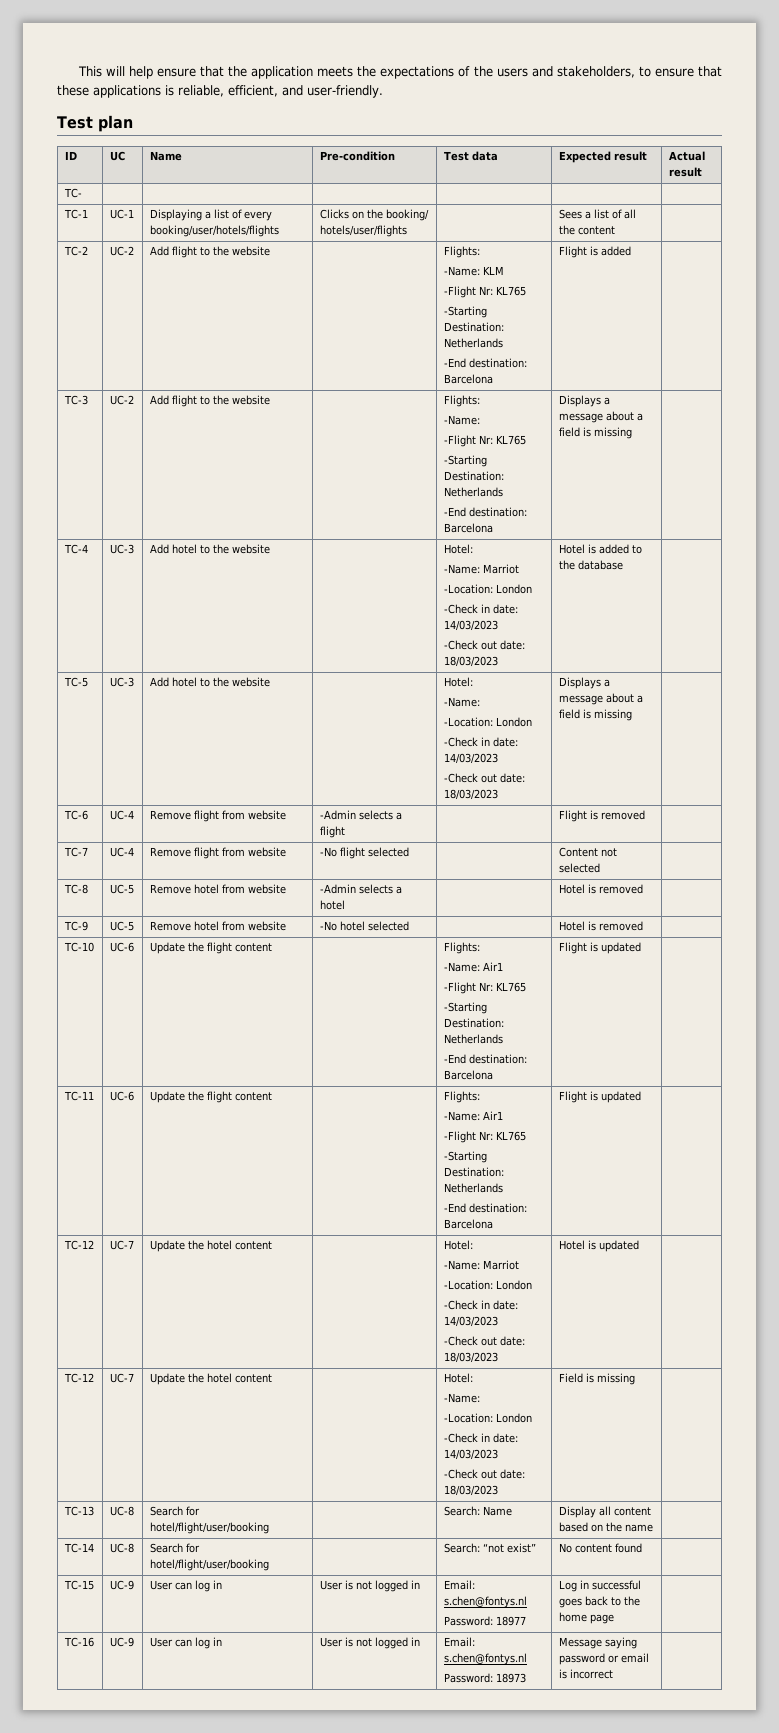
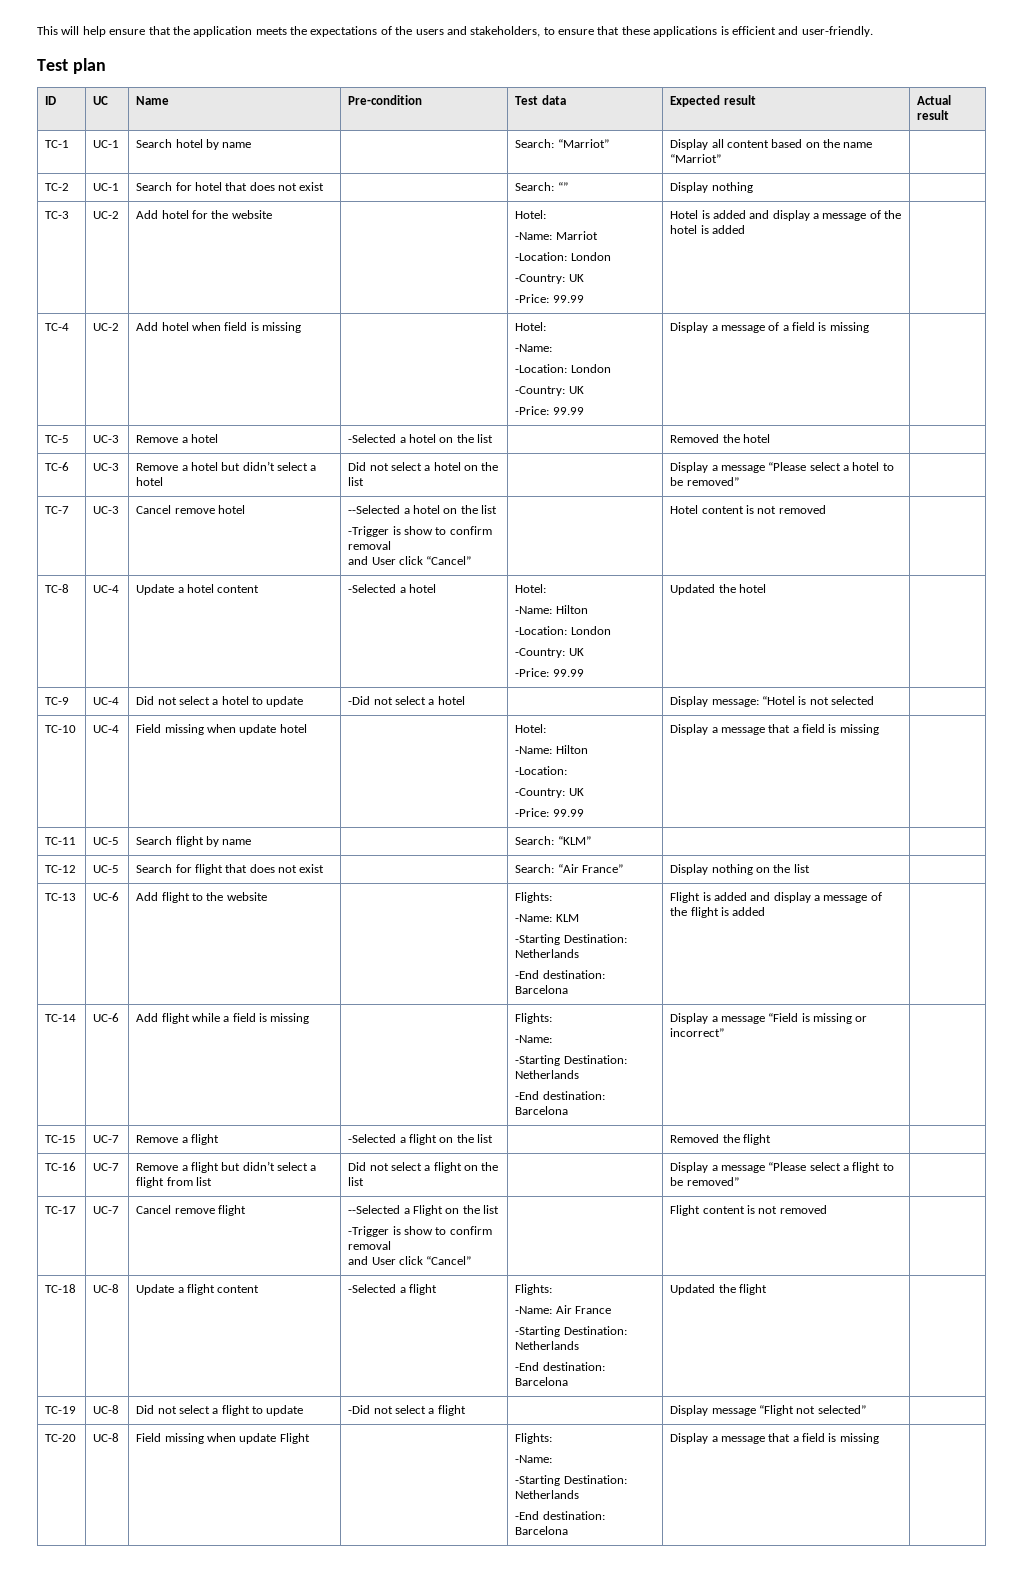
[178,85,278,97] reliable, efficient, -> [731,26,776,35] efficient
[63,188,82,198] // TC- | | | | | | -> (950, 115) none
[149,209,272,221] [149,225,279,237] [319,209,429,221] [319,225,407,237] [558,209,636,219] [558,225,615,235] [63,246,88,256] [109,246,134,256] Displaying a list of every booking/user/hotels/flights | Clicks on the booking/ hotels/user/flights | | Sees a list of all the content | // TC-2 | UC-2 -> [136,139,252,150] [515,139,609,148] [670,139,873,150] [670,154,722,163] [45,183,70,191] [93,183,120,191] [136,182,325,191] [515,182,568,191] [670,182,753,193] [45,211,70,219] [93,211,120,219] [136,210,272,219] [515,210,547,219] [515,231,598,240] [515,252,611,261] [515,274,584,284] [515,294,584,303] [670,210,902,221] [670,225,745,234] [45,323,70,331] [93,323,120,331] [136,322,302,333] [515,322,547,331] [515,344,553,352] [515,364,611,373] [515,386,584,396] [515,406,584,415] [670,322,869,333] [45,435,70,443] [93,435,120,443] [136,434,218,443] [348,434,494,443] [670,434,770,443] [45,462,70,471] [93,463,120,471] [136,461,317,471] [136,477,164,486] [348,462,499,471] [348,477,365,486] [670,462,894,473] [670,477,739,486] [45,506,70,514] [93,506,120,514] [136,505,245,514] [348,505,498,514] [348,526,492,537] [348,541,392,550] [348,556,472,565] [670,505,826,514] [45,584,70,593] [93,585,120,593] [136,584,260,595] [348,584,436,593] [515,584,547,593] [515,605,588,614] [515,626,611,635] [515,648,584,658] [515,668,584,677] [670,584,766,595] [45,697,70,705] [93,697,120,705] [136,696,304,707] [348,696,465,705] [670,696,875,707] [45,725,77,733] [93,725,120,733] [136,724,307,735] [515,724,547,733] [515,745,588,754] [515,766,568,775] [515,788,584,798] [515,808,584,817] [670,724,879,735] [45,837,77,845] [93,837,120,845] [136,836,252,847] [515,836,591,845] [45,865,77,873] [93,865,120,873] [136,864,325,875] [515,864,623,873] [670,864,810,875] [45,893,77,901] [93,892,120,901] Search hotel by name | | Search: “Marriot” | Display all content based on the name “Marriot” | // TC-2 | UC-1 | Search for hotel that does not exist | | Search: “” | Display nothing | // TC-3 | UC-2 | Add hotel for the website | | Hotel: // -Name: Marriot // -Location: London // -Country: UK // -Price: 99.99 | Hotel is added and display a message of the hotel is added | // TC-4 | UC-2 | Add hotel when field is missing | | Hotel: // -Name: // -Location: London // -Country: UK // -Price: 99.99 | Display a message of a field is missing | // TC-5 | UC-3 | Remove a hotel | -Selected a hotel on the list | | Removed the hotel | // TC-6 | UC-3 | Remove a hotel but didn’t select a hotel | Did not select a hotel on the list | | Display a message “Please select a hotel to be removed” | // TC-7 | UC-3 | Cancel remove hotel | --Selected a hotel on the list // -Trigger is show to confirm removal // and User click “Cancel” | | Hotel content is not removed | // TC-8 | UC-4 | Update a hotel content | -Selected a hotel | Hotel: // -Name: Hilton // -Location: London // -Country: UK // -Price: 99.99 | Updated the hotel | // TC-9 | UC-4 | Did not select a hotel to update | -Did not select a hotel | | Display message: “Hotel is not selected | // TC-10 | UC-4 | Field missing when update hotel | | Hotel: // -Name: Hilton // -Location: // -Country: UK // -Price: 99.99 | Display a message that a field is missing | // TC-11 | UC-5 | Search flight by name | | Search: “KLM” | | // TC-12 | UC-5 | Search for flight that does not exist | | Search: “Air France” | Display nothing on the list | // TC-13 | UC-6
[443,286,526,298] // -Flight Nr: KL765 -> (579, 918) none
[63,395,88,405] [109,395,134,405] [149,395,270,407] [443,395,480,407] [443,415,480,425] [443,435,526,447] [443,455,487,467] [443,471,504,481] [443,487,503,497] [443,507,527,517] [443,523,493,533] [558,395,610,407] [558,411,643,423] [558,427,632,439] [63,544,88,554] [109,544,134,554] [149,544,270,554] [443,544,473,554] [443,564,519,574] [443,584,532,594] [443,604,518,614] [443,620,498,631] [443,640,525,650] [443,656,498,667] [558,544,642,554] [558,560,623,570] [63,677,88,687] [109,677,134,687] [149,677,270,687] [443,677,473,687] [443,697,480,707] [443,717,532,727] [443,737,518,747] [443,753,498,764] [443,773,525,783] [443,789,498,800] [558,677,610,689] [558,693,643,705] [558,709,632,721] [63,810,88,820] [109,810,134,820] [149,810,286,822] [319,810,402,820] [319,826,345,838] [558,810,645,822] [63,847,88,857] [109,847,134,857] [149,847,286,859] [319,847,409,859] [558,847,617,857] [558,863,600,873] [63,884,88,894] [109,884,134,894] [149,884,286,894] [319,884,402,894] [319,900,345,910] [558,884,643,894] [63,921,88,931] [109,921,134,931] [149,921,286,931] [319,921,409,931] [558,921,643,931] [63,942,94,952] [109,942,134,952] [149,942,272,954] [443,942,480,954] [443,962,503,972] [443,982,526,994] [443,1002,487,1014] [443,1018,504,1028] [443,1034,503,1044] [443,1054,527,1064] [443,1070,493,1080] [558,942,641,954] [63,1091,94,1101] [109,1091,134,1101] [149,1091,272,1103] [443,1091,480,1103] [443,1111,503,1121] [443,1131,526,1143] [443,1151,487,1163] [443,1167,504,1177] [443,1183,503,1193] [443,1203,527,1213] [443,1219,493,1229] [558,1091,641,1103] [63,1240,94,1250] [109,1240,134,1250] [149,1240,272,1252] [443,1240,473,1250] [443,1260,519,1270] [443,1280,532,1290] [443,1300,518,1310] [443,1316,498,1327] [443,1336,525,1346] [443,1352,498,1363] [558,1240,639,1252] [63,1373,94,1383] [109,1373,134,1383] [149,1373,272,1385] [443,1373,473,1383] [443,1393,480,1403] [443,1413,532,1423] [443,1433,518,1443] [443,1449,498,1460] [443,1469,525,1479] [443,1485,498,1496] [558,1373,635,1385] [63,1506,94,1516] [109,1506,134,1516] [149,1506,200,1516] [149,1522,269,1534] [443,1506,512,1516] [558,1506,651,1518] [558,1522,653,1532] [63,1543,94,1553] [109,1543,134,1553] [149,1543,200,1553] [149,1559,269,1571] [443,1543,536,1553] [558,1543,642,1553] [63,1580,94,1590] [109,1580,134,1590] [149,1580,222,1592] [319,1580,420,1592] [443,1580,475,1590] [443,1596,527,1608] [443,1616,526,1626] [558,1580,641,1592] [558,1596,640,1608] [558,1612,614,1624] [63,1637,94,1647] [109,1637,134,1647] [149,1637,222,1649] [319,1637,420,1649] [443,1637,475,1647] [443,1653,527,1665] [443,1673,526,1683] [558,1637,637,1649] [558,1653,649,1665] [558,1669,613,1679] | // TC-3 | UC-2 | Add flight to the website | | Flights: // -Name: // -Flight Nr: KL765 // -Starting Destination: Netherlands // -End destination: Barcelona | Displays a message about a field is missing | // TC-4 | UC-3 | Add hotel to the website | | Hotel: // -Name: Marriot // -Location: London // -Check in date: 14/03/2023 // -Check out date: 18/03/2023 | Hotel is added to the database | // TC-5 | UC-3 | Add hotel to the website | | Hotel: // -Name: // -Location: London // -Check in date: 14/03/2023 // -Check out date: 18/03/2023 | Displays a message about a field is missing | // TC-6 | UC-4 | Remove flight from website | -Admin selects a flight | | Flight is removed | // TC-7 | UC-4 | Remove flight from website | -No flight selected | | Content not selected | // TC-8 | UC-5 | Remove hotel from website | -Admin selects a hotel | | Hotel is removed | // TC-9 | UC-5 | Remove hotel from website | -No hotel selected | | Hotel is removed | // TC-10 | UC-6 | Update the flight content | | Flights: // -Name: Air1 // -Flight Nr: KL765 // -Starting Destination: Netherlands // -End destination: Barcelona | Flight is updated | // TC-11 | UC-6 | Update the flight content | | Flights: // -Name: Air1 // -Flight Nr: KL765 // -Starting Destination: Netherlands // -End destination: Barcelona | Flight is updated | // TC-12 | UC-7 | Update the hotel content | | Hotel: // -Name: Marriot // -Location: London // -Check in date: 14/03/2023 // -Check out date: 18/03/2023 | Hotel is updated | // TC-12 | UC-7 | Update the hotel content | | Hotel: // -Name: // -Location: London // -Check in date: 14/03/2023 // -Check out date: 18/03/2023 | Field is missing | // TC-13 | UC-8 | Search for hotel/flight/user/booking | | Search: Name | Display all content based on the name | // TC-14 | UC-8 | Search for hotel/flight/user/booking | | Search: “not exist” | No content found | // TC-15 | UC-9 | User can log in | User is not logged in | Email: s.chen@fontys.nl // Password: 18977 | Log in successful goes back to the home page | // TC-16 | UC-9 | User can log in | User is not logged in | Email: s.chen@fontys.nl // Password: 18973 | Message saying password or email is incorrect -> [750,892,882,903] [670,907,766,918] [45,1014,77,1022] [93,1013,120,1022] [136,1013,310,1024] [515,1013,553,1024] [515,1035,553,1043] [515,1055,627,1066] [515,1070,580,1079] [515,1091,605,1100] [515,1106,569,1115] [670,1013,868,1024] [670,1028,725,1037] [45,1135,77,1143] [93,1135,120,1143] [136,1134,219,1145] [348,1134,494,1145] [670,1134,771,1145] [45,1162,77,1171] [93,1163,120,1171] [136,1161,317,1173] [136,1177,212,1188] [348,1162,499,1173] [348,1177,365,1186] [670,1162,894,1173] [670,1177,739,1186] [45,1206,77,1214] [93,1206,120,1214] [136,1205,246,1216] [348,1205,500,1216] [348,1226,492,1237] [348,1241,392,1250] [348,1256,472,1265] [670,1205,827,1216] [45,1284,77,1293] [93,1284,120,1293] [136,1284,260,1295] [348,1284,437,1295] [515,1284,553,1295] [515,1305,611,1314] [515,1326,627,1337] [515,1341,580,1350] [515,1362,605,1371] [515,1377,569,1386] [670,1284,767,1295] [45,1406,77,1414] [93,1405,120,1414] [136,1405,304,1416] [348,1405,466,1416] [670,1405,866,1416] [45,1434,77,1442] [93,1433,120,1442] [136,1433,310,1444] [515,1433,553,1444] [515,1455,553,1463] [515,1475,627,1486] [515,1490,580,1499] [515,1511,605,1520] [515,1526,569,1535] [670,1433,879,1444] and display a message of the flight is added | // TC-14 | UC-6 | Add flight while a field is missing | | Flights: // -Name: // -Starting Destination: Netherlands // -End destination: Barcelona | Display a message “Field is missing or incorrect” | // TC-15 | UC-7 | Remove a flight | -Selected a flight on the list | | Removed the flight | // TC-16 | UC-7 | Remove a flight but didn’t select a flight from list | Did not select a flight on the list | | Display a message “Please select a flight to be removed” | // TC-17 | UC-7 | Cancel remove flight | --Selected a Flight on the list // -Trigger is show to confirm removal // and User click “Cancel” | | Flight content is not removed | // TC-18 | UC-8 | Update a flight content | -Selected a flight | Flights: // -Name: Air France // -Starting Destination: Netherlands // -End destination: Barcelona | Updated the flight | // TC-19 | UC-8 | Did not select a flight to update | -Did not select a flight | | Display message “Flight not selected” | // TC-20 | UC-8 | Field missing when update Flight | | Flights: // -Name: // -Starting Destination: Netherlands // -End destination: Barcelona | Display a message that a field is missing

